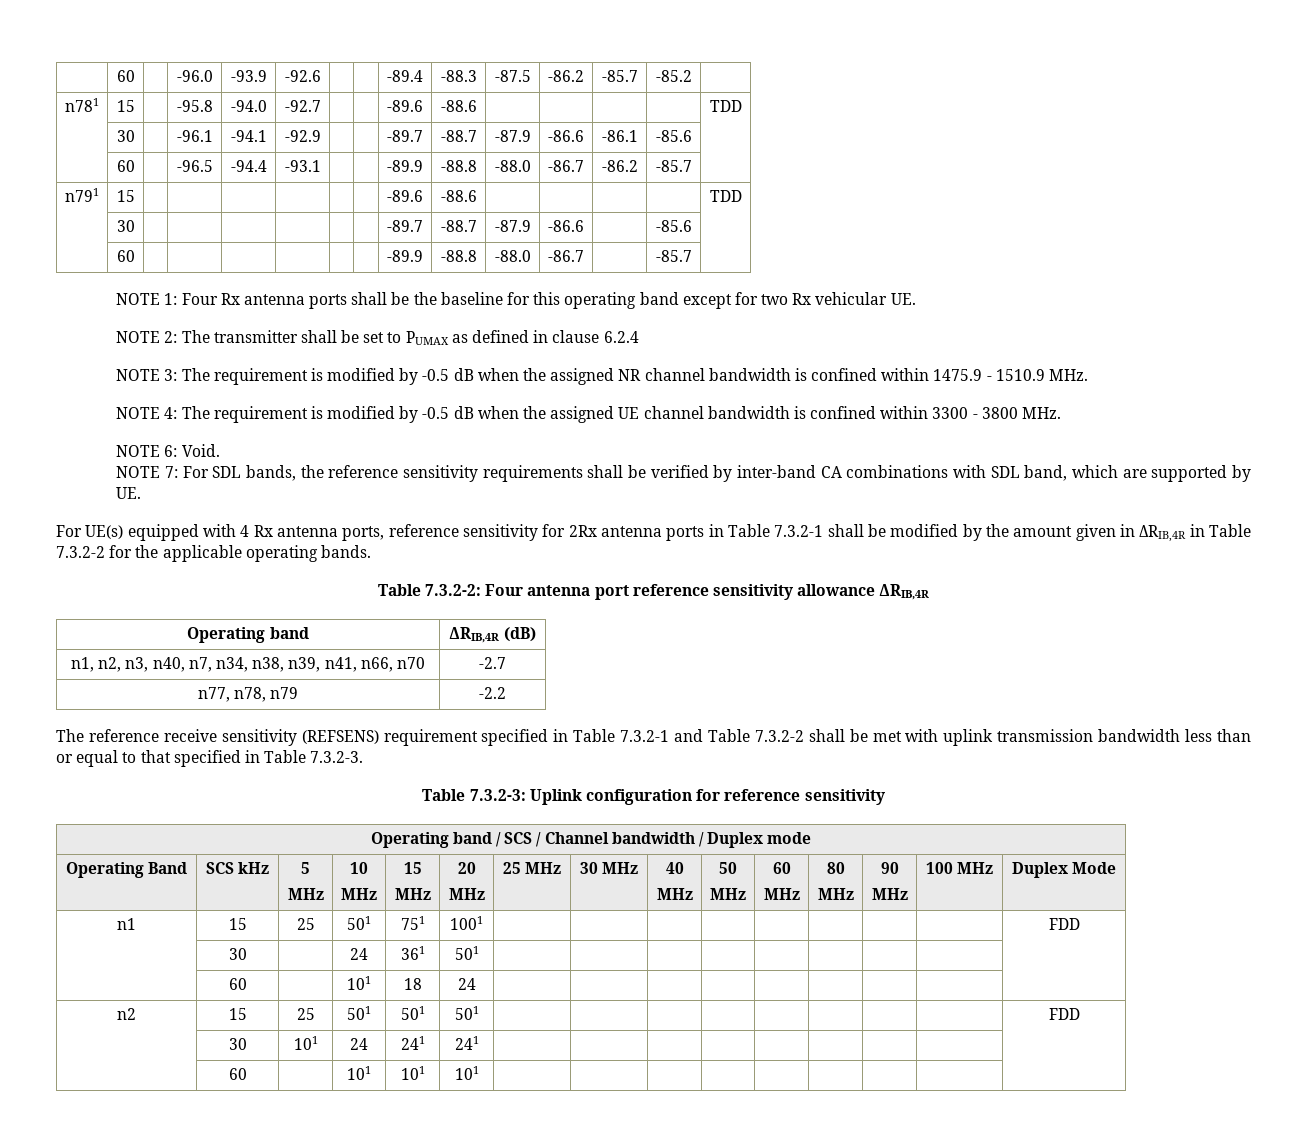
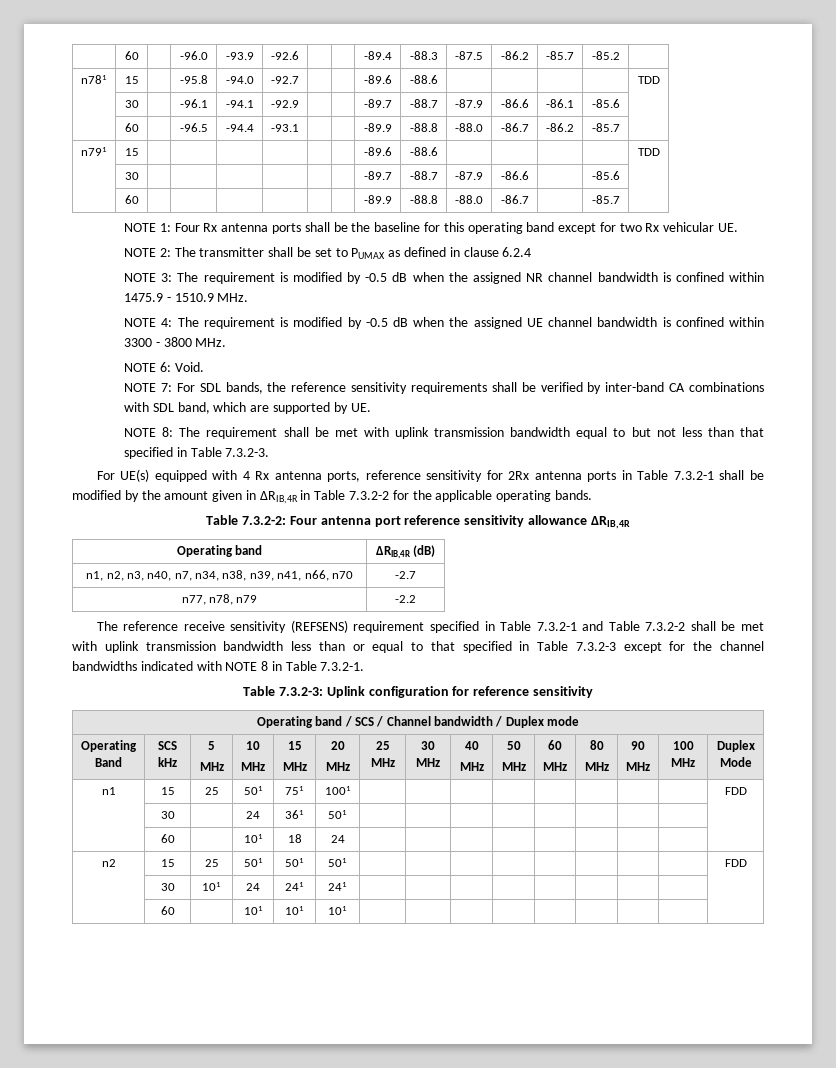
(142, 493) none -> [124,427,764,439] [124,447,270,459] // NOTE 8: The requirement shall be met with uplink transmission bandwidth equal to but not less than that specified in Table 7.3.2-3.
[310,751,364,763] 7.3.2-3. -> [575,641,764,653] [72,661,365,671] 7.3.2-3 except for the channel bandwidths indicated with NOTE 8 in Table 7.3.2-1.

